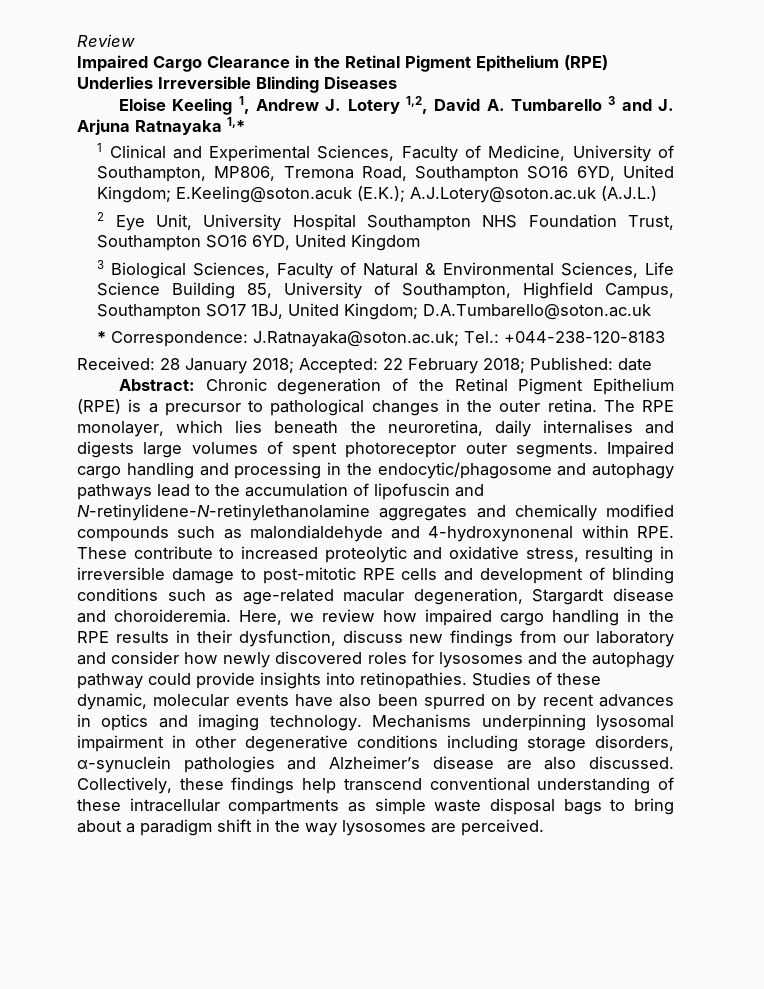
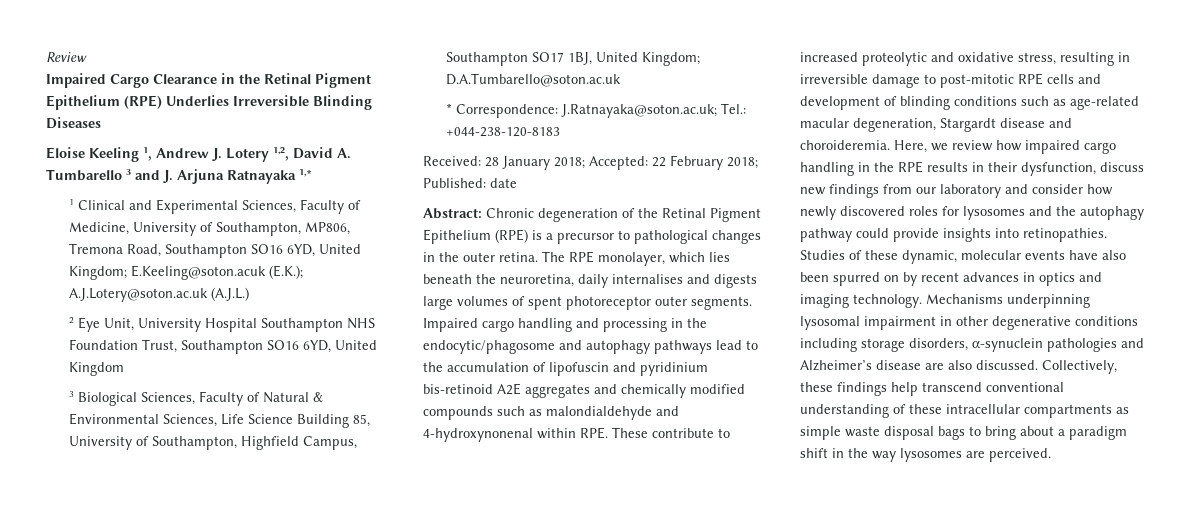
[77,504,370,521] N-retinylidene-N-retinylethanolamine -> [640,362,708,376] [423,383,521,395] pyridinium bis-retinoid A2E

